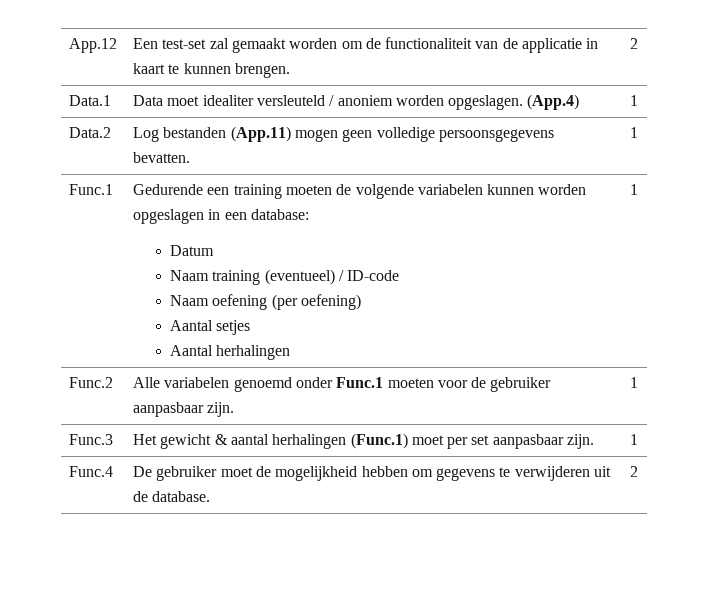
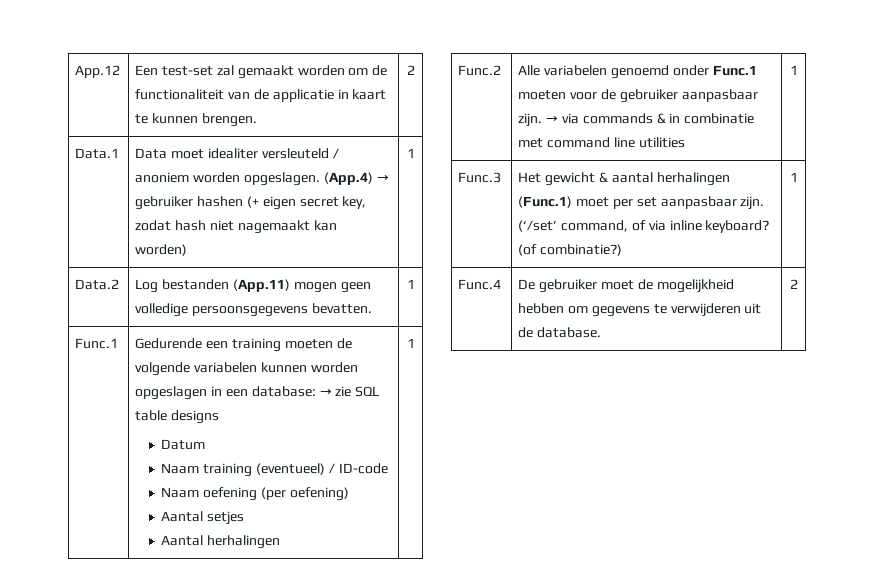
(580, 102) none -> [376,175,389,182] [135,196,367,210] [135,220,337,234] [135,244,188,256] → gebruiker hashen (+ eigen secret key, zodat hash niet nagemaakt kan worden)
(309, 214) none -> [319,386,380,397] [135,410,220,424] → zie SQL table designs
(235, 409) none -> [546,113,755,124] [518,137,685,148] → via commands & in combinatie met command line utilities
(595, 441) none -> [518,220,770,233] [518,244,623,256] (‘/set’ command, of via inline keyboard? (of combinatie?)

